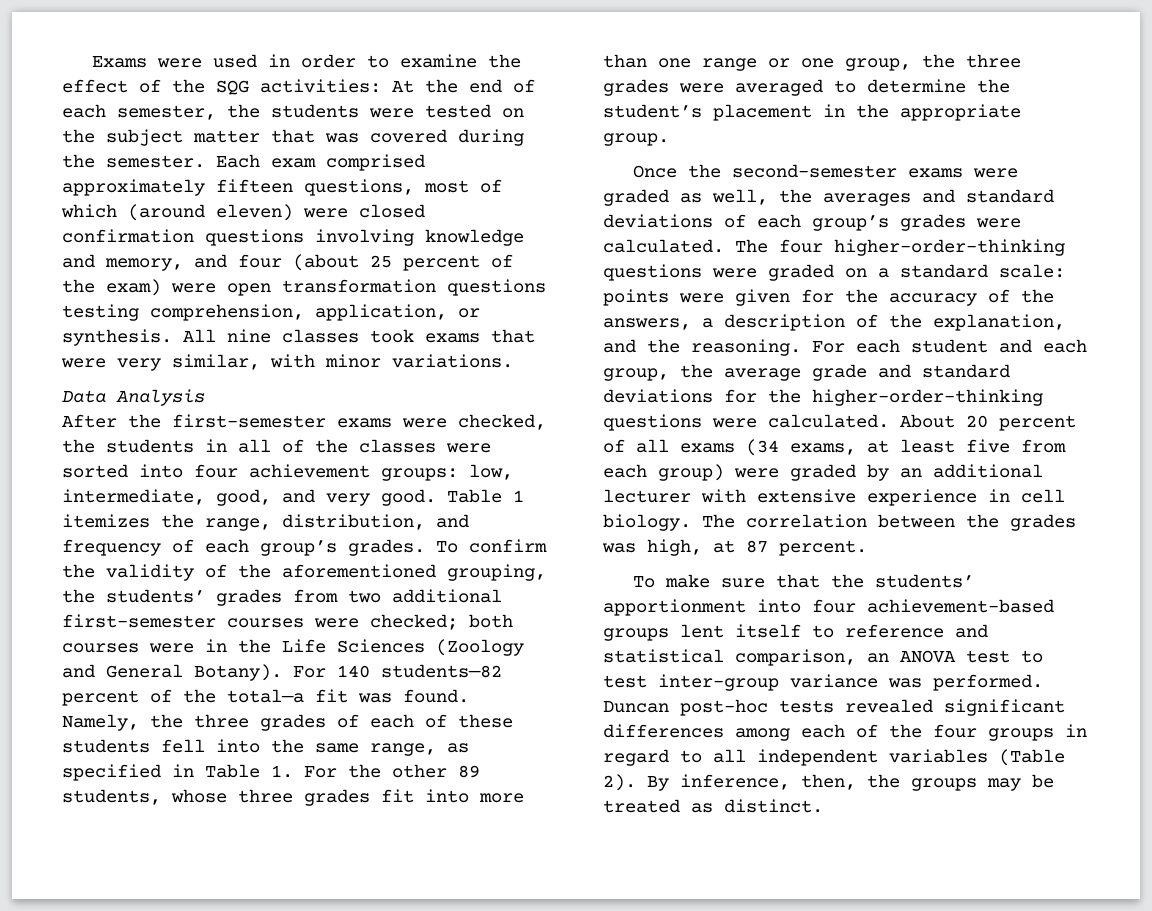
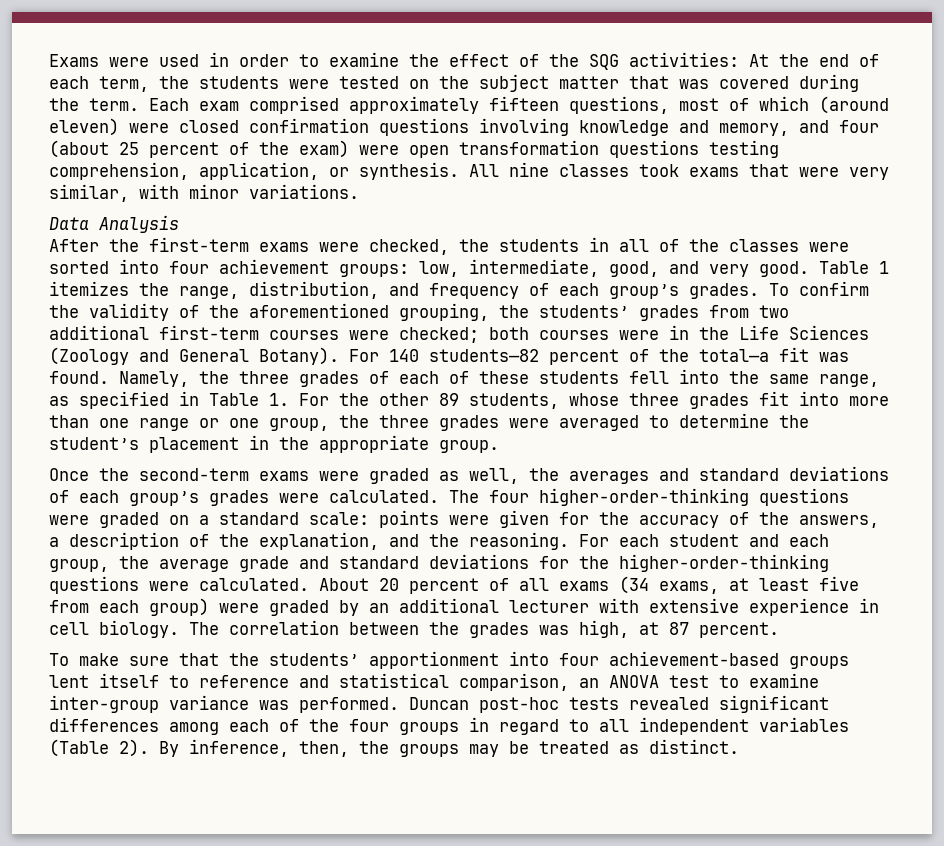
[117,105,216,120] semester, -> [99,76,149,92] term,
[106,155,205,168] semester. -> [89,98,139,111] term.
[172,414,326,428] first-semester -> [149,237,249,252] first-term
[62,614,216,628] first-semester -> [159,325,259,340] first-term
[731,164,897,178] second-semester -> [139,468,249,481] second-term
[603,675,647,688] test -> [749,673,819,688] examine

